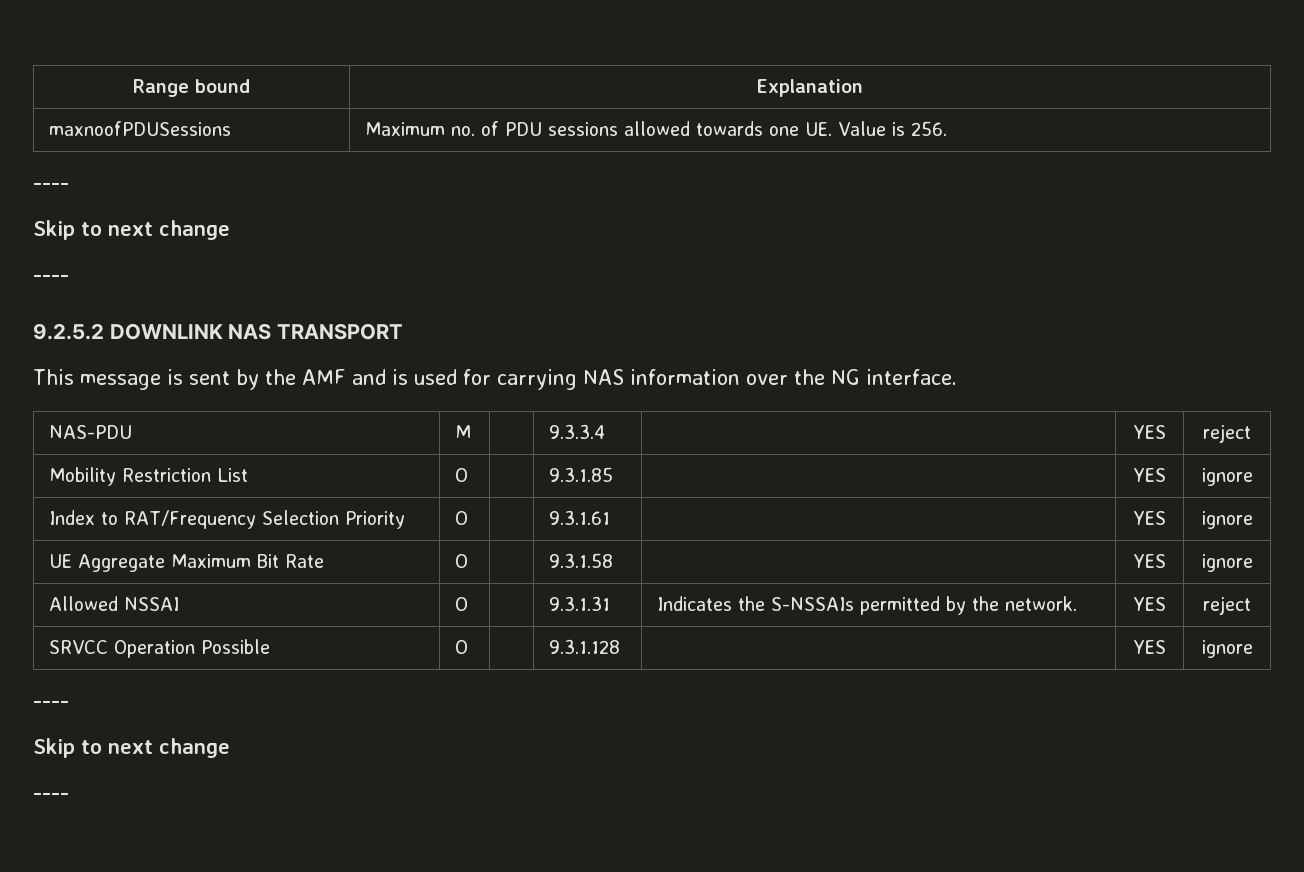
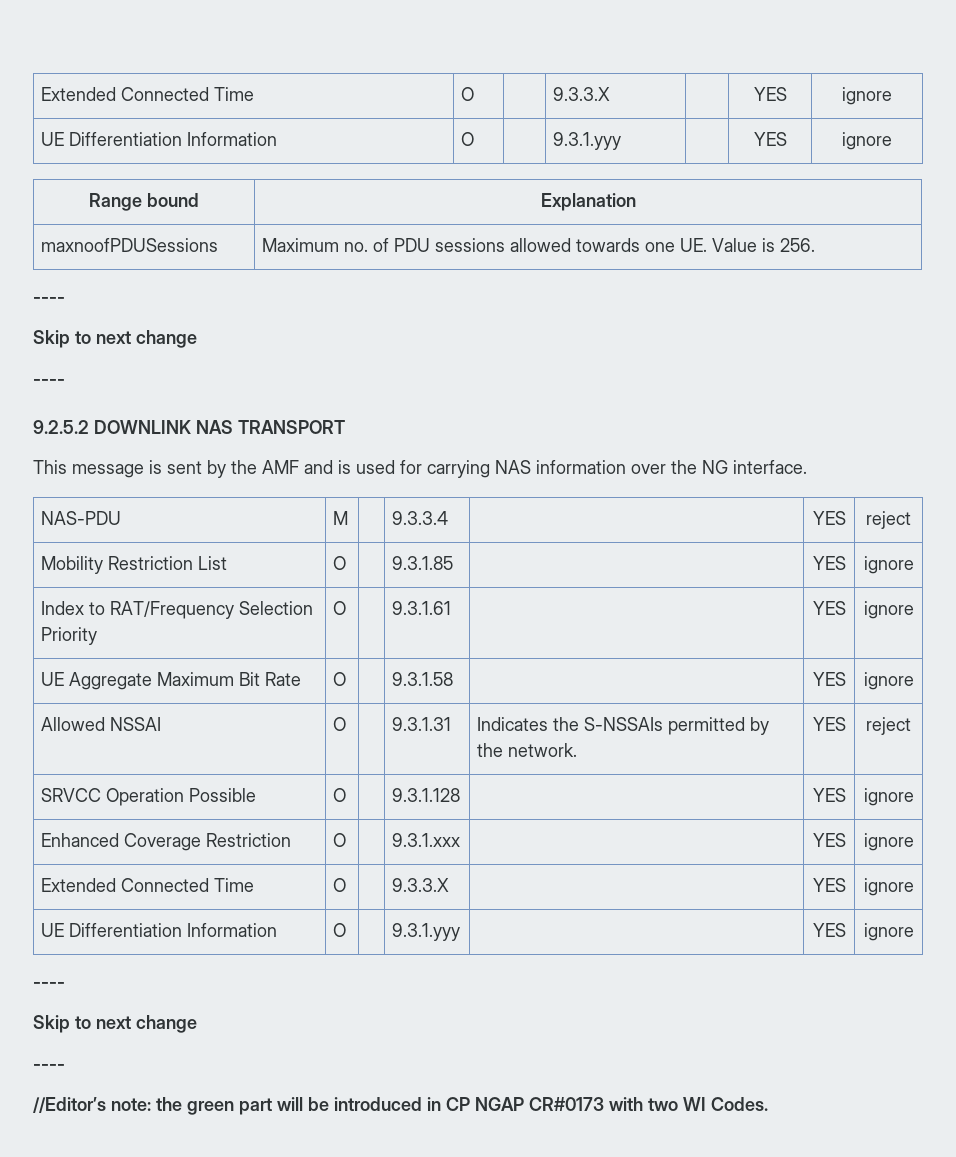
(133, 88) none -> [41,87,255,101] [461,87,475,101] [553,87,611,101] [753,87,787,101] [842,87,892,105] [41,132,278,146] [461,132,475,146] [553,132,622,150] [753,132,787,146] [842,132,892,150] Extended Connected Time | O | | 9.3.3.X | | YES | ignore // UE Differentiation Information | O | | 9.3.1.yyy | | YES | ignore //
[33,700,69,708] [33,738,230,758] [33,792,69,800] // ---- // Skip to next change // ---- -> [41,833,292,851] [333,833,347,847] [392,833,461,847] [812,833,846,847] [863,833,914,851] [41,878,255,892] [333,878,347,892] [392,878,450,892] [812,878,846,892] [863,878,914,896] [41,923,278,937] [333,923,347,937] [392,923,461,941] [812,923,846,937] [863,923,914,941] [33,982,65,988] [33,1015,197,1033] [33,1064,65,1070] [33,1097,768,1115] // Enhanced Coverage Restriction | O | | 9.3.1.xxx | | YES | ignore // Extended Connected Time | O | | 9.3.3.X | | YES | ignore // UE Differentiation Information | O | | 9.3.1.yyy | | YES | ignore // ---- // Skip to next change // ---- // //Editor’s note: the green part will be introduced in CP NGAP CR#0173 with two WI Codes.

